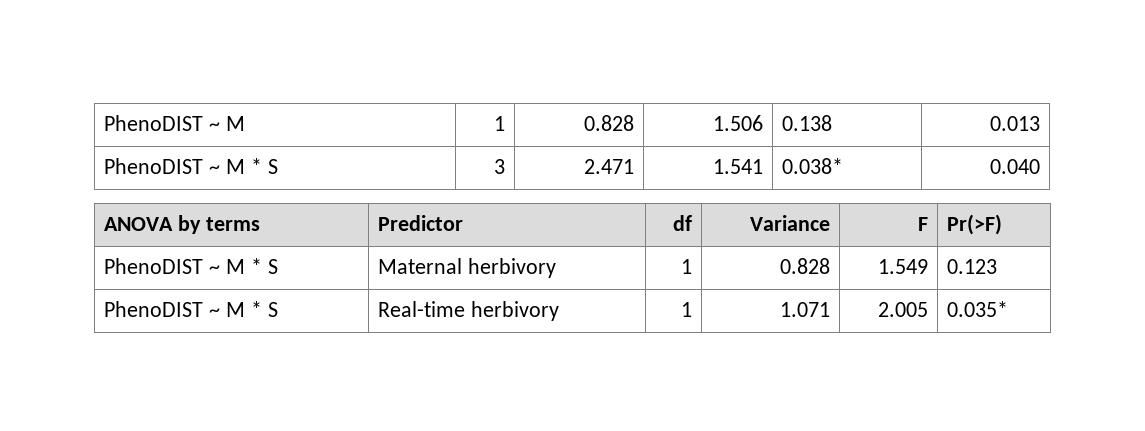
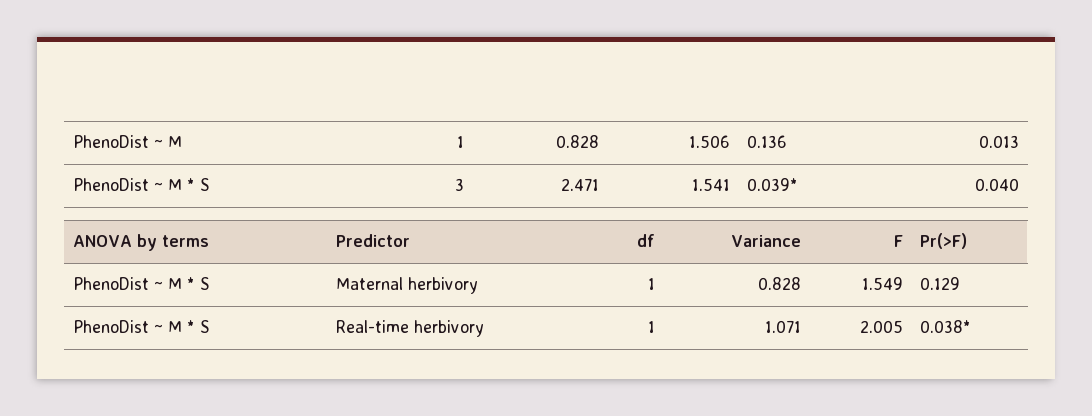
[104,115,204,131] PhenoDIST -> [73,135,150,148] PhenoDist
[782,115,833,131] 0.138 -> [747,135,788,148] 0.136
[104,158,204,174] PhenoDIST -> [73,178,150,191] PhenoDist
[782,158,844,174] 0.038* -> [747,178,799,191] 0.039*
[104,258,204,274] PhenoDIST -> [73,277,150,290] PhenoDist
[947,259,998,274] [104,301,204,317] 0.123 // PhenoDIST -> [920,277,961,290] [73,320,150,333] 0.129 // PhenoDist
[947,301,1009,317] 0.035* -> [920,320,972,333] 0.038*

